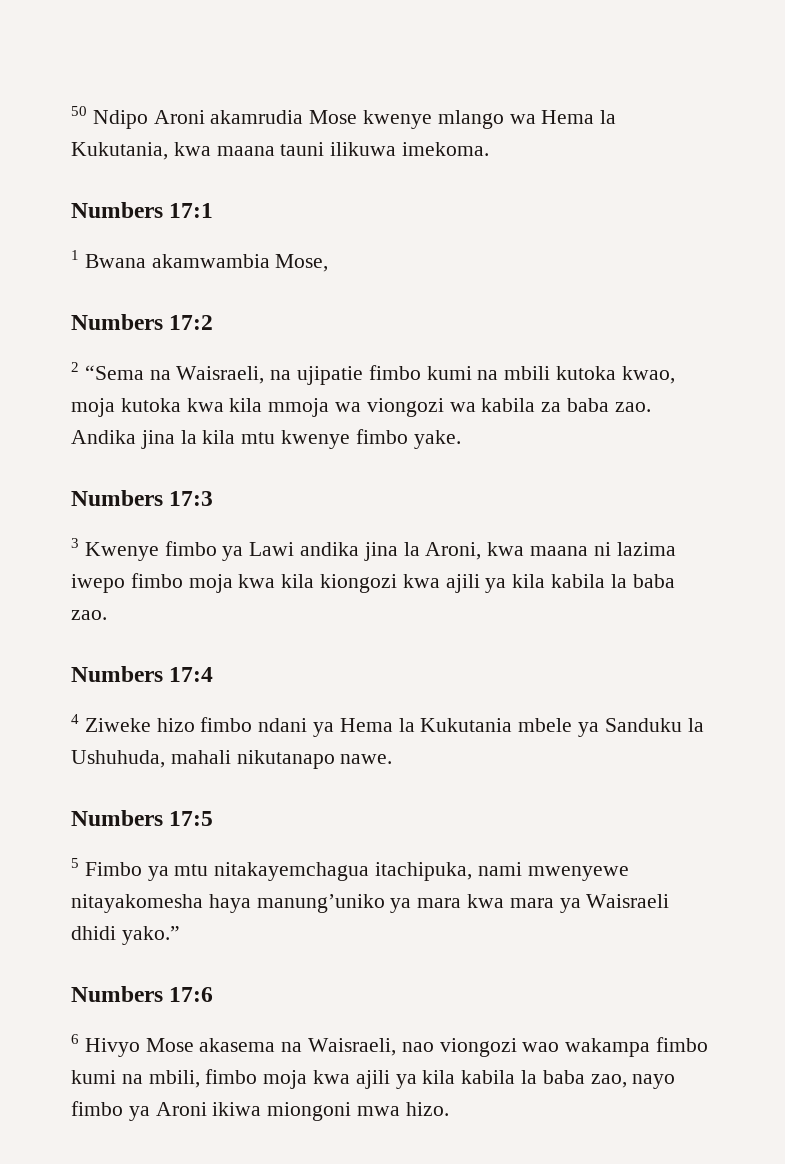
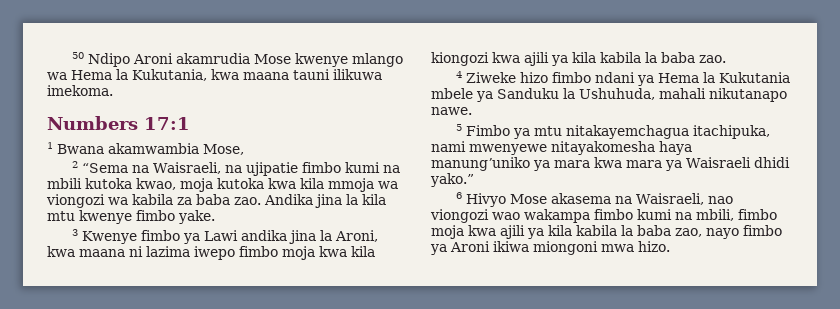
[71,314,214,330] // Numbers 17:2 -> (244, 149) none
[71,490,214,506] // Numbers 17:3 -> (215, 217) none
[71,666,214,682] // Numbers 17:4 -> (726, 59) none
[71,810,214,826] // Numbers 17:5 -> (472, 111) none
[71,986,214,1002] // Numbers 17:6 -> (474, 180) none

